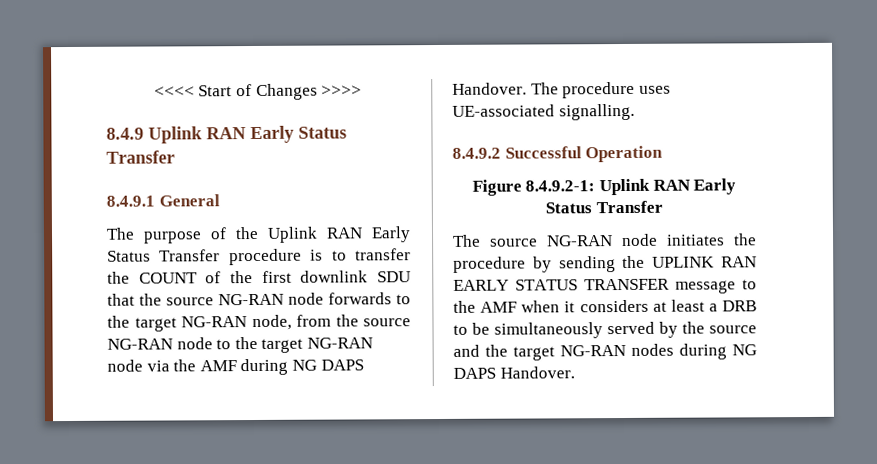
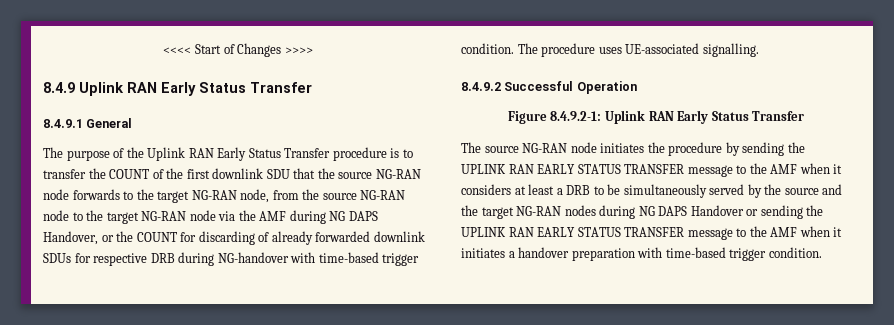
[452,82,527,95] Handover. -> [43,231,425,245] [43,252,420,266] [461,43,514,54] Handover, or the COUNT for discarding of already forwarded downlink SDUs for respective DRB during NG-handover with time-based trigger condition.
[499,366,575,379] Handover. -> [690,205,824,219] [461,226,843,240] [461,247,822,261] Handover or sending the UPLINK RAN EARLY STATUS TRANSFER message to the AMF when it initiates a handover preparation with time-based trigger condition.

